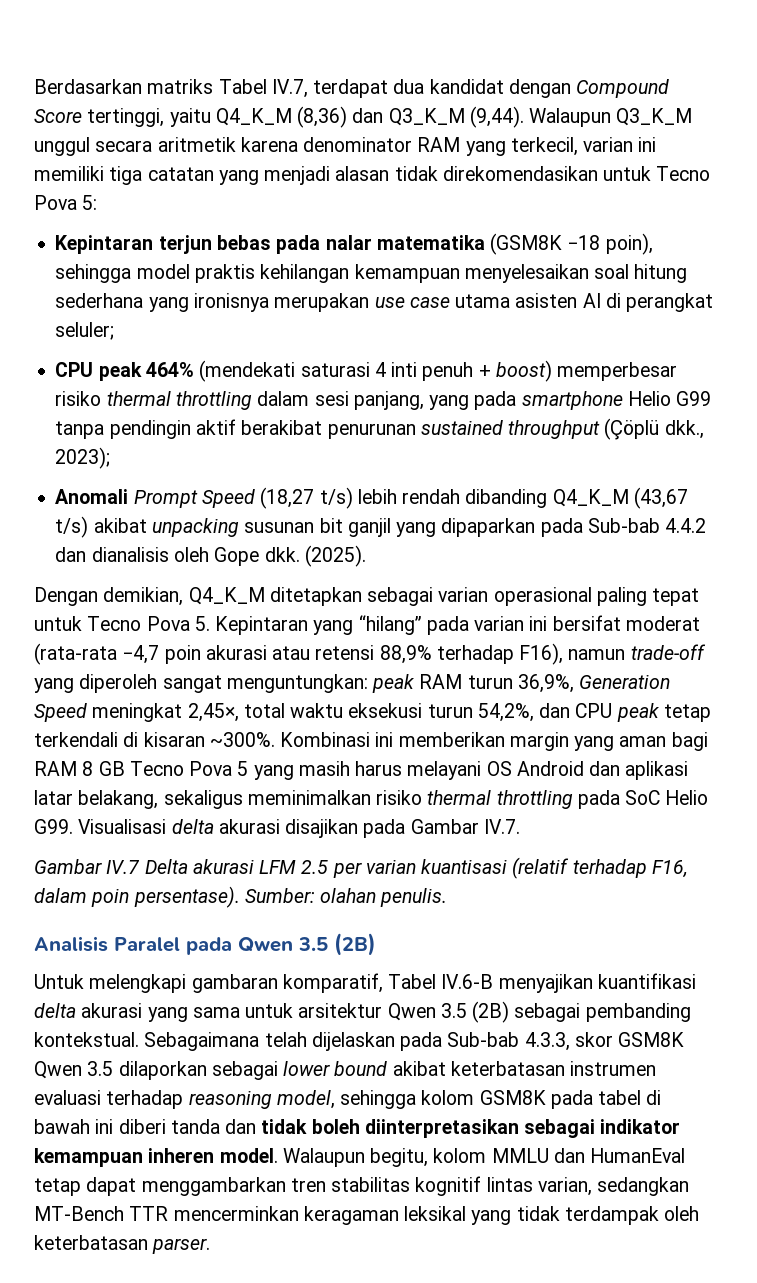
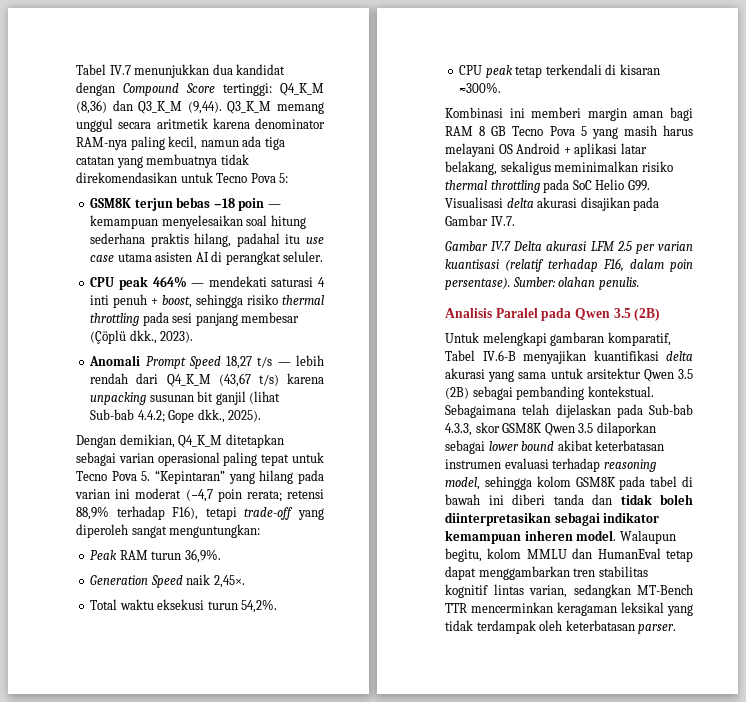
[34,79,389,98] Berdasarkan matriks Tabel IV.7, terdapat -> [76,64,210,78] Tabel IV.7 menunjukkan
[87,108,211,127] tertinggi, yaitu -> [223,83,272,96] tertinggi:
[529,108,693,127] Walaupun Q3_K_M -> [227,101,324,114] Q3_K_M memang
[417,137,657,156] [34,166,104,181] RAM yang terkecil, varian ini memiliki -> [76,136,262,150] RAM-nya paling kecil, namun ada
[264,166,390,185] menjadi alasan -> [146,154,218,168] membuatnya
[55,235,154,254] Kepintaran -> [90,198,132,208] GSM8K
[276,233,653,255] [55,264,350,283] pada nalar matematika (GSM8K −18 poin), sehingga model praktis kehilangan -> [213,198,281,211] −18 poin —
[148,293,370,312] yang ironisnya merupakan -> [150,233,301,247] praktis hilang, padahal itu
[55,322,115,340] seluler; -> [283,251,324,262] seluler.
[199,360,296,382] (mendekati -> [191,276,267,287] — mendekati
[495,360,678,382] [55,391,712,410] [55,419,601,439] boost) memperbesar risiko thermal throttling dalam sesi panjang, yang pada smartphone Helio G99 tanpa pendingin aktif berakibat penurunan sustained throughput -> [162,294,324,308] [90,312,300,326] boost, sehingga risiko thermal throttling pada sesi panjang membesar
[55,447,111,469] 2023); -> [160,331,194,343] 2023).
[260,487,353,509] (18,27 t/s) -> [226,356,291,369] 18,27 t/s —
[465,489,548,508] dibanding -> [136,373,159,384] dari
[93,518,147,533] akibat -> [286,373,324,384] karena
[396,518,707,537] [55,545,366,567] yang dipaparkan pada Sub-bab 4.4.2 dan dianalisis oleh Gope dkk. (2025). -> [249,391,281,404] [90,409,262,423] (lihat Sub-bab 4.4.2; Gope dkk., 2025).
[215,615,700,635] [34,643,311,665] Kepintaran yang “hilang” pada varian ini bersifat moderat (rata-rata −4,7 poin akurasi atau -> [155,470,324,484] [75,488,282,502] “Kepintaran” yang hilang pada varian ini moderat (−4,7 poin rerata;
[568,649,626,660] namun -> [205,507,237,520] tetapi
[372,674,415,693] peak -> [90,550,118,560] // Peak
[517,674,574,693] 36,9%, -> [184,549,221,563] 36,9%. //
[92,703,285,722] meningkat 2,45×, total -> [186,574,245,588] [90,599,118,610] naik 2,45×. // Total
[477,703,571,722] 54,2%, dan -> [241,599,278,613] 54,2%. //
[209,732,275,747] ~300%. -> [459,82,502,93] ≈300%. //
[398,732,615,751] memberikan margin yang -> [531,107,627,121] memberi margin
[589,761,621,776] dan -> [563,147,571,154] +

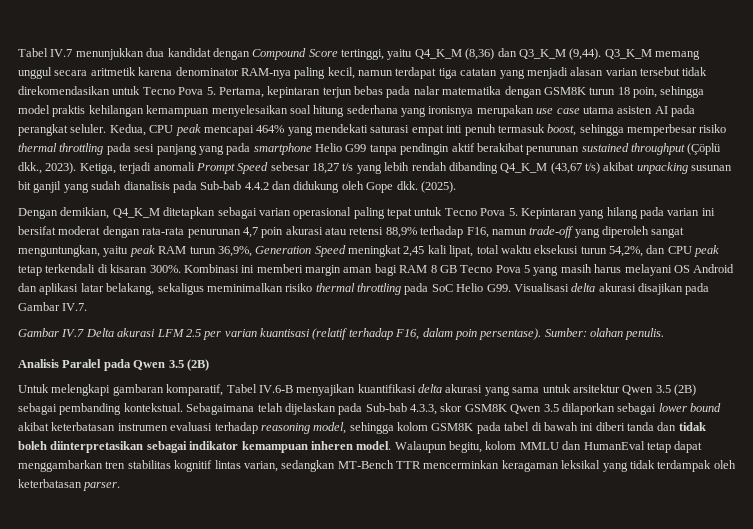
[223,83,272,96] tertinggi: -> [341,49,413,60] tertinggi, yaitu
[242,136,262,147] ada -> [395,67,437,79] terdapat
[146,154,218,168] membuatnya -> [526,67,680,79] menjadi alasan varian tersebut
[279,173,289,183] [90,197,281,211] 5: // GSM8K terjun bebas −18 poin — -> [206,86,705,98] [18,105,144,117] 5. Pertama, kepintaran terjun bebas pada nalar matematika dengan GSM8K turun 18 poin, sehingga model praktis kehilangan
[150,233,301,247] praktis hilang, padahal itu -> [401,105,534,117] yang ironisnya merupakan
[211,251,223,262] di -> [671,105,695,117] pada
[90,276,205,290] // CPU peak 464% — -> [109,124,313,136] Kedua, CPU peak mencapai 464% yang
[318,277,325,287] 4 -> [411,125,444,136] empat
[151,298,159,305] + -> [497,124,545,133] termasuk
(244, 301) none -> [627,124,697,136] memperbesar
[241,312,300,323] membesar -> [198,143,685,155] yang pada smartphone Helio G99 tanpa pendingin aktif berakibat penurunan sustained throughput
[89,355,141,366] // Anomali -> [79,162,195,174] Ketiga, terjadi anomali
(221, 362) none -> [270,162,310,171] sebesar
[277,362,291,366] — -> [356,164,382,174] yang
[136,373,159,384] dari -> [448,162,498,174] dibanding
[286,373,324,384] karena -> [603,162,635,171] akibat
[249,391,281,404] [90,409,262,423] (lihat Sub-bab 4.4.2; Gope dkk., 2025). -> [63,181,456,193] yang sudah dianalisis pada Sub-bab 4.4.2 dan didukung oleh Gope dkk. (2025).
[155,470,225,484] “Kepintaran” -> [520,208,577,219] Kepintaran
[135,488,282,502] moderat (−4,7 poin rerata; -> [18,226,347,238] bersifat moderat dengan rata-rata penurunan 4,7 poin akurasi atau
[172,506,237,520] F16), tetapi -> [466,227,527,238] F16, namun
[169,524,261,538] [90,550,118,560] menguntungkan: // Peak -> [18,245,155,257] menguntungkan, yaitu peak
[184,549,221,563] 36,9%. // -> [217,246,252,257] 36,9%,
[186,574,245,588] [90,599,118,610] naik 2,45×. // Total -> [348,245,499,257] meningkat 2,45 kali lipat, total
[241,599,278,613] 54,2%. // -> [609,245,666,257] 54,2%, dan
[459,82,502,93] ≈300%. // -> [149,265,181,273] 300%.
[563,147,571,154] + -> [18,283,37,292] dan

